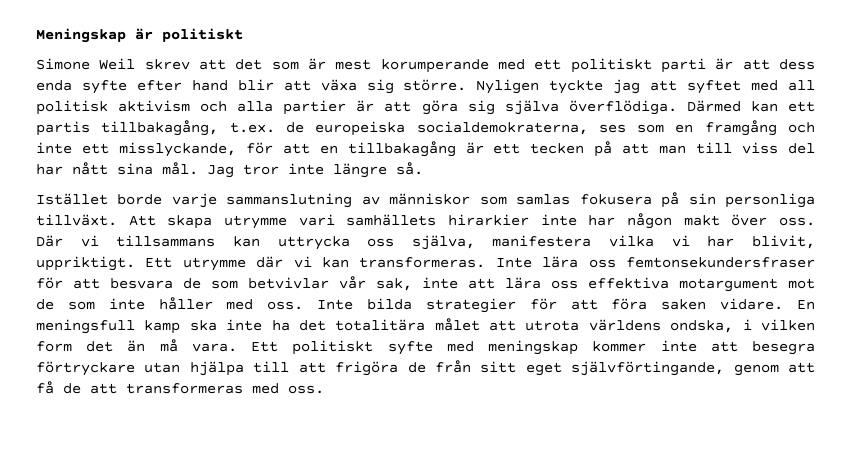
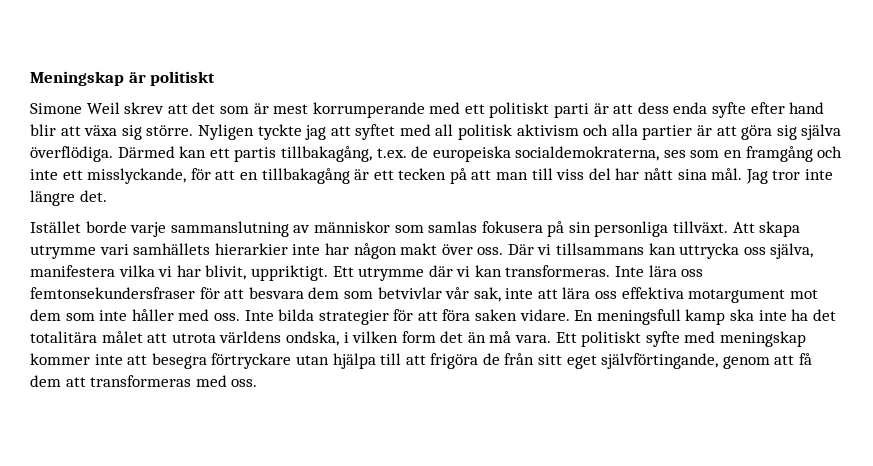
[380,59,489,73] korumperande -> [312,102,425,118] korrumperande
[396,162,423,175] så. -> [79,190,107,202] det.
[448,214,529,226] hirarkier -> [214,243,288,255] hierarkier
[183,278,201,289] de -> [308,287,340,299] dem
[36,299,54,310] de -> [30,309,61,321] dem
[63,383,81,394] de -> [30,375,61,387] dem

